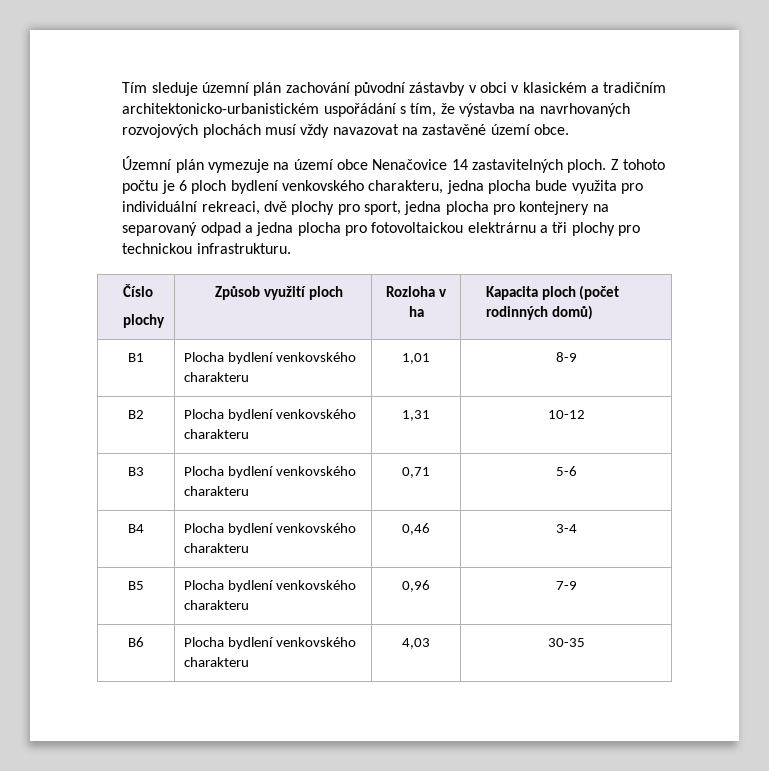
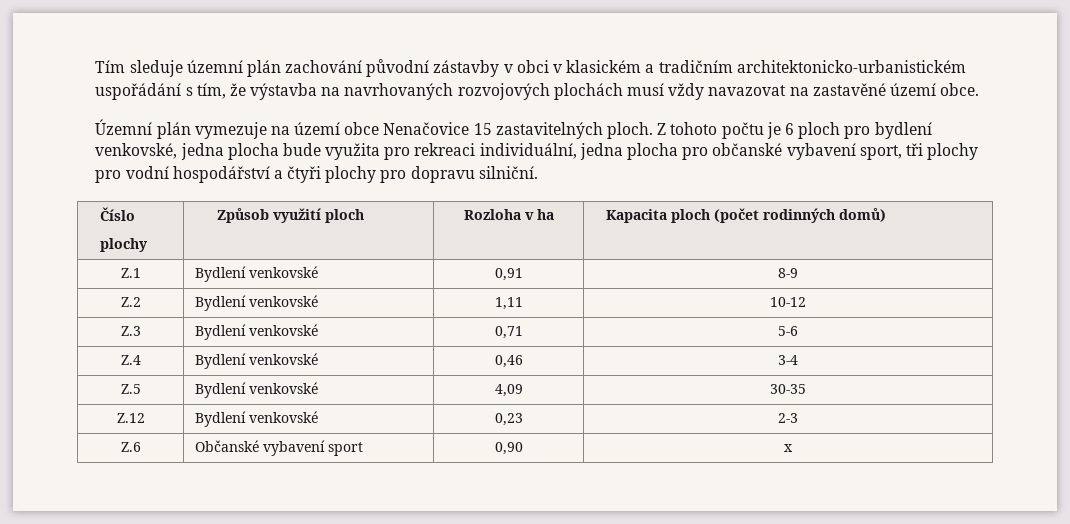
[451,159,468,170] 14 -> [473,123,492,135] 15
[230,180,444,194] bydlení venkovského charakteru, -> [844,122,932,139] [95,143,178,159] pro bydlení venkovské,
[122,201,609,215] [122,222,640,236] [122,243,291,254] individuální rekreaci, dvě plochy pro sport, jedna plocha pro kontejnery na separovaný odpad a jedna plocha pro fotovoltaickou elektrárnu a tři plochy pro technickou infrastrukturu. -> [414,143,979,160] [95,166,538,183] rekreaci individuální, jedna plocha pro občanské vybavení sport, tři plochy pro vodní hospodářství a čtyři plochy pro dopravu silniční.
[128,353,144,362] [184,352,357,364] [184,372,250,382] [402,353,430,364] [555,352,577,362] [128,410,144,419] [184,409,357,421] [184,429,250,439] [402,410,430,421] [547,410,585,419] [128,467,144,476] [184,466,357,478] [184,486,250,496] [402,467,430,478] [555,466,577,476] [128,524,144,533] [184,523,357,535] [184,543,250,553] [402,523,430,535] [555,524,577,533] [128,581,144,590] [184,580,357,592] [184,600,250,610] [402,580,430,592] [555,581,577,590] [128,637,144,647] [184,637,357,649] [184,657,250,667] [402,638,430,649] [547,638,585,647] B1 | Plocha bydlení venkovského charakteru | 1,01 | 8-9 // B2 | Plocha bydlení venkovského charakteru | 1,31 | 10-12 // B3 | Plocha bydlení venkovského charakteru | 0,71 | 5-6 // B4 | Plocha bydlení venkovského charakteru | 0,46 | 3-4 // B5 | Plocha bydlení venkovského charakteru | 0,96 | 7-9 // B6 | Plocha bydlení venkovského charakteru | 4,03 | 30-35 -> [120,268,141,278] [195,266,319,282] [494,268,523,281] [778,268,798,278] [120,297,141,307] [195,295,319,311] [494,297,523,310] [770,297,806,307] [120,326,141,336] [195,324,319,340] [494,326,523,339] [778,326,798,336] [120,355,141,365] [195,353,319,369] [494,355,523,368] [778,355,798,365] [120,384,141,394] [195,382,319,398] [494,384,523,397] [770,384,806,394] [116,413,145,423] [195,411,319,427] [494,413,523,426] [778,413,798,423] [120,442,141,452] [195,440,364,456] [494,442,523,455] [784,444,793,452] Z.1 | Bydlení venkovské | 0,91 | 8-9 // Z.2 | Bydlení venkovské | 1,11 | 10-12 // Z.3 | Bydlení venkovské | 0,71 | 5-6 // Z.4 | Bydlení venkovské | 0,46 | 3-4 // Z.5 | Bydlení venkovské | 4,09 | 30-35 // Z.12 | Bydlení venkovské | 0,23 | 2-3 // Z.6 | Občanské vybavení sport | 0,90 | x

